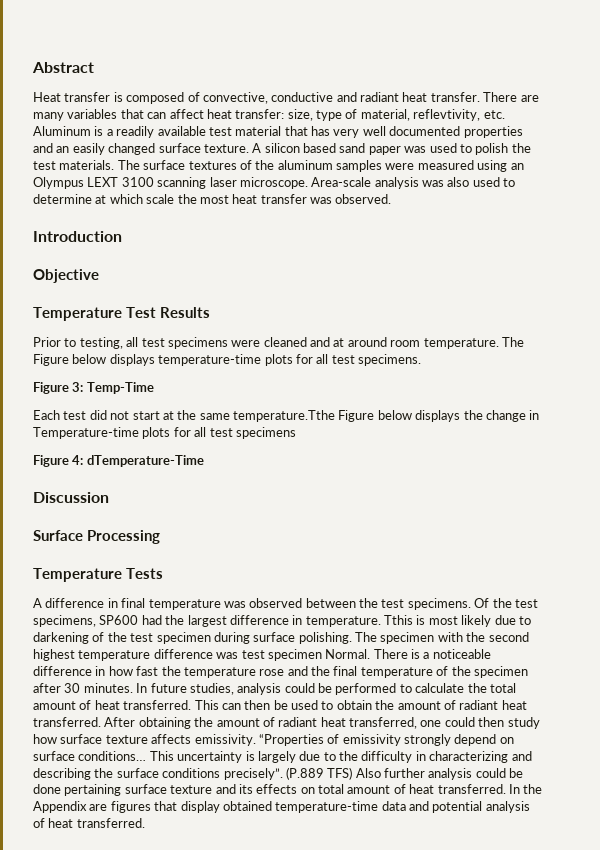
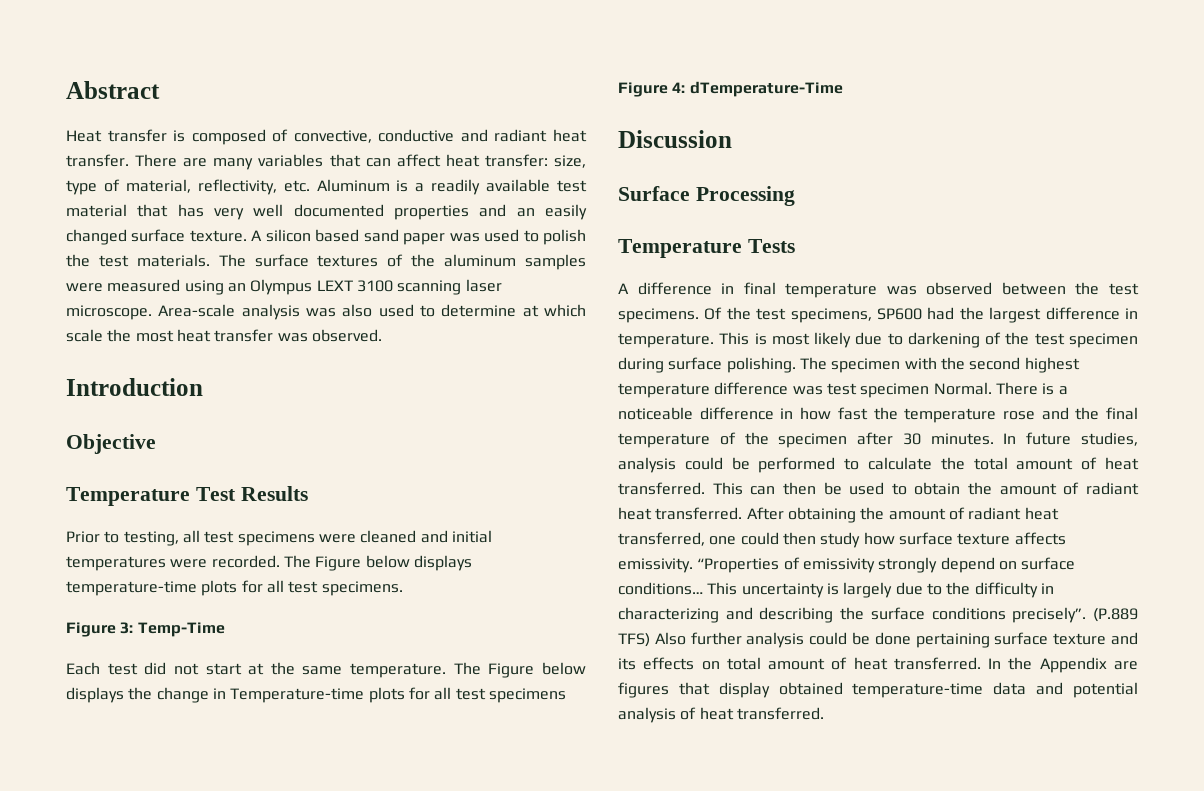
[413,109,481,121] reflevtivity, -> [197,179,277,195] reflectivity,
[333,337,499,349] at around room temperature. -> [451,530,492,543] [66,555,280,571] initial temperatures were recorded.
[233,410,335,422] temperature.Tthe -> [350,662,481,678] temperature. The
[384,615,413,625] Tthis -> [719,332,750,345] This

